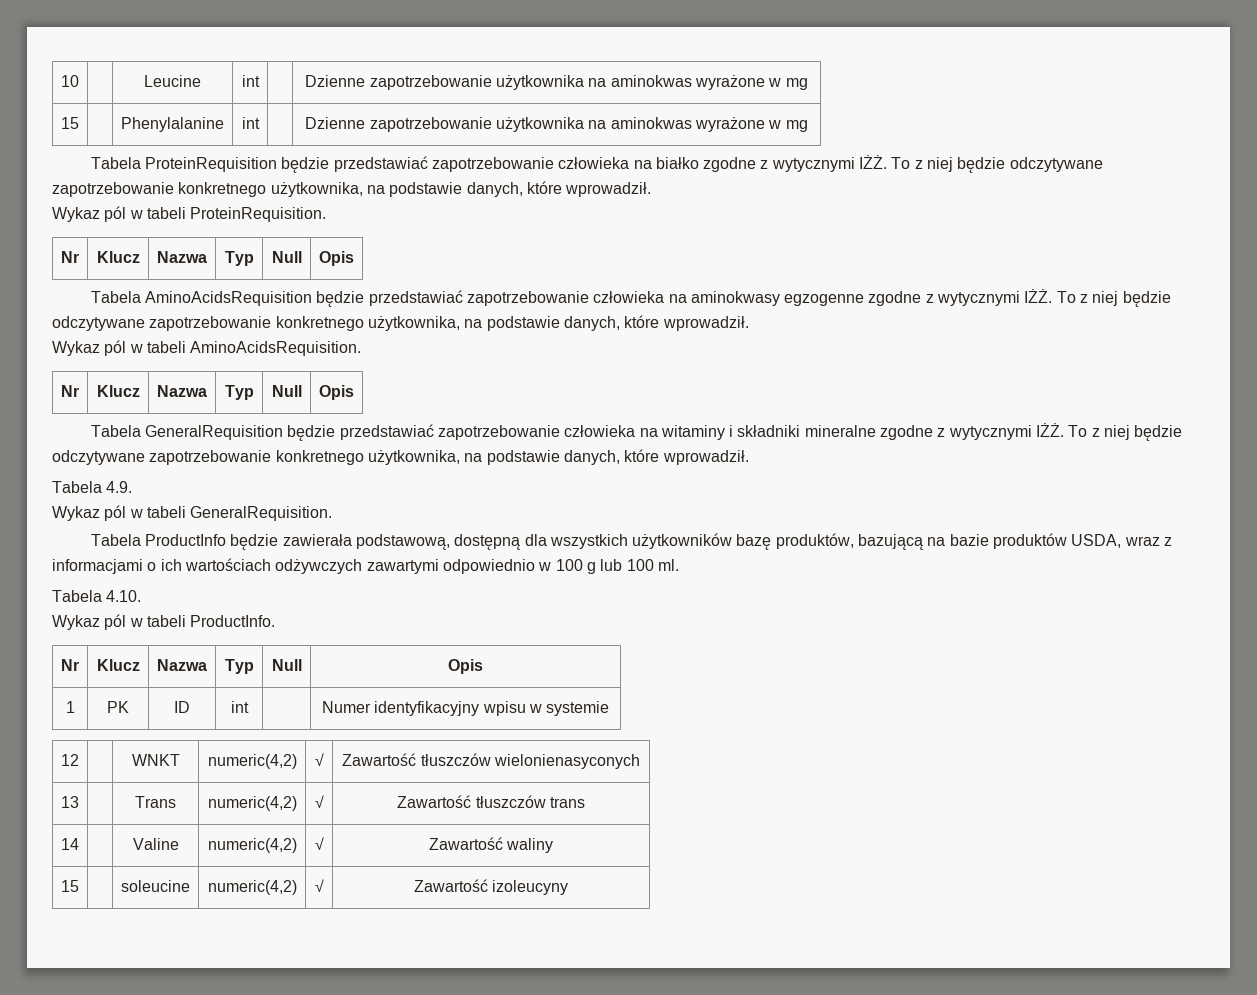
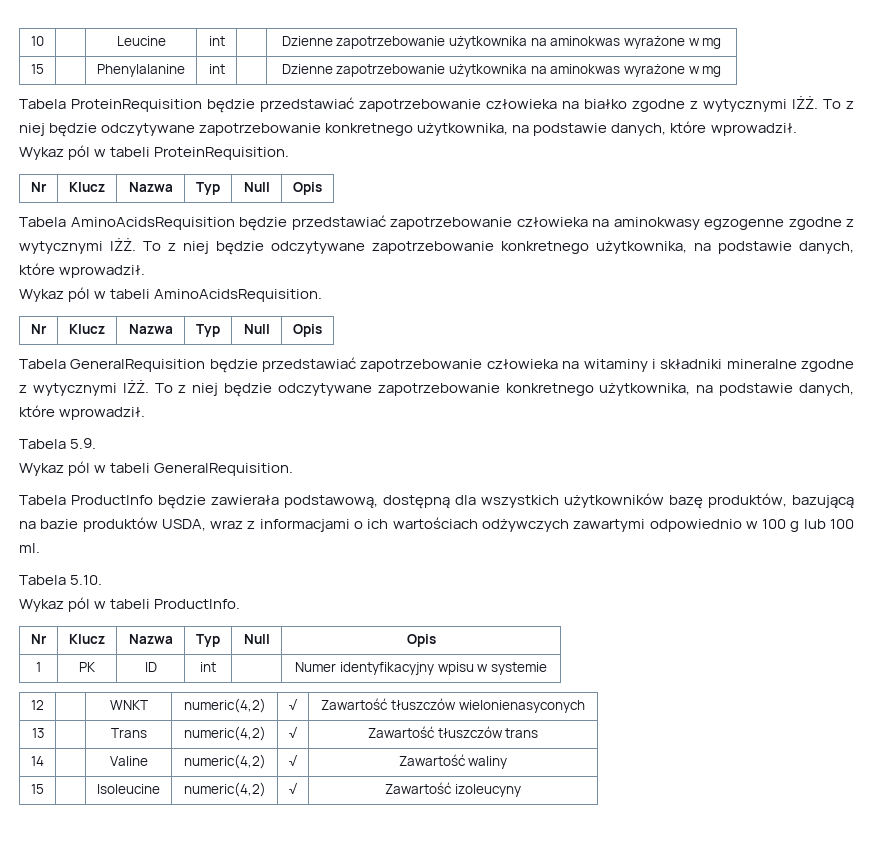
[106,481,133,493] 4.9. -> [70,438,97,449] 5.9.
[106,590,142,602] 4.10. -> [70,575,103,585] 5.10.
[121,880,190,892] soleucine -> [97,784,160,794] Isoleucine

